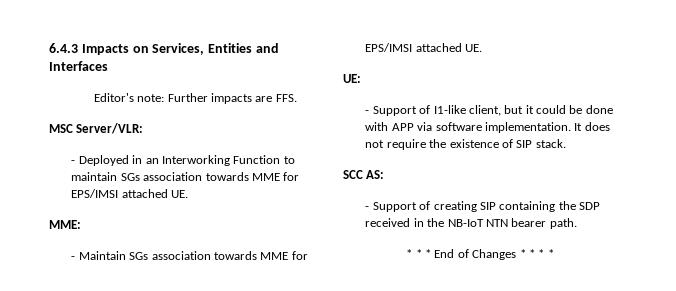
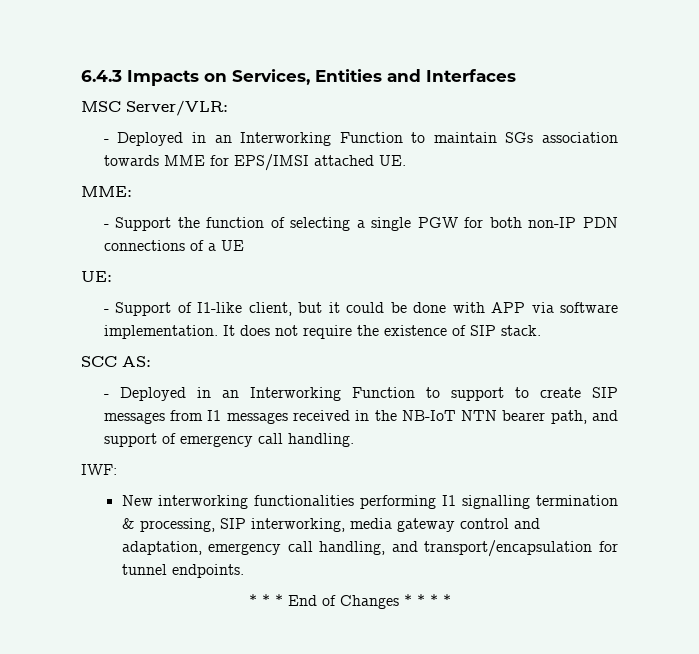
[93,93,297,104] // Editor's note: Further impacts are FFS. -> (516, 75) none
[78,251,308,260] [365,43,483,52] Maintain SGs association towards MME for EPS/IMSI attached UE. -> [115,217,618,231] [103,240,244,251] Support the function of selecting a single PGW for both non-IP PDN connections of a UE
[372,201,601,212] Support of creating SIP containing the SDP -> [119,387,618,401] [103,410,288,424] Deployed in an Interworking Function to support to create SIP messages from I1 messages
[549,218,577,229] path. -> [550,410,618,424] [103,433,354,447] [81,464,117,475] [121,495,618,509] [121,518,540,532] [121,540,618,557] [121,564,244,578] path, and support of emergency call handling. // IWF: // New interworking functionalities performing I1 signalling termination & processing, SIP interworking, media gateway control and adaptation, emergency call handling, and transport/encapsulation for tunnel endpoints.

